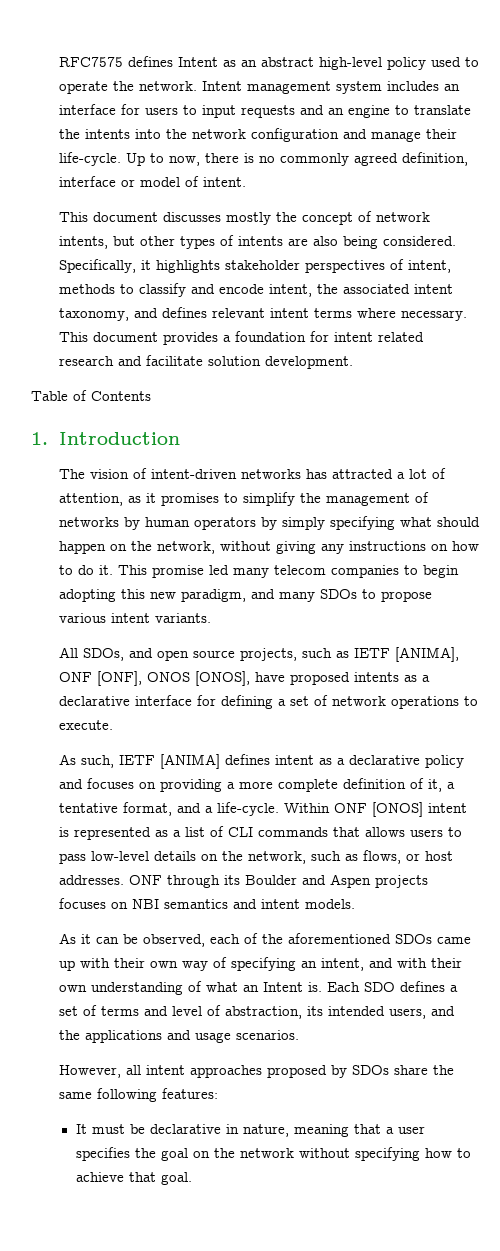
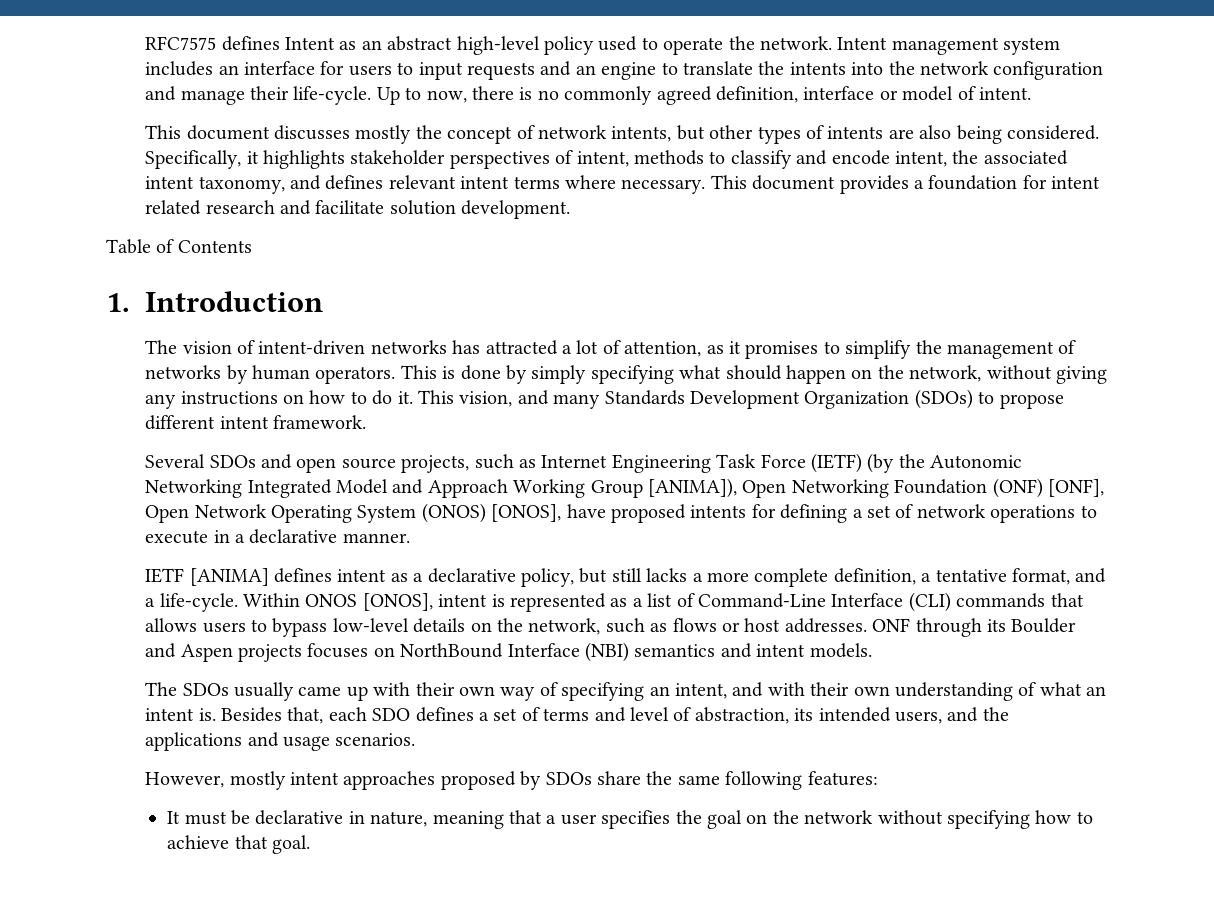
[194,517,257,530] operators -> [315,365,501,384] operators. This is done
[152,565,460,578] [59,589,433,602] [59,613,212,623] [59,647,125,661] promise led many telecom companies to begin adopting this new paradigm, and many SDOs to propose various intent variants. // All SDOs, -> [459,389,1064,409] [145,415,366,430] [145,454,256,468] vision, and many Standards Development Organization (SDOs) to propose different intent framework. // Several SDOs
[354,647,460,662] [59,671,431,686] [59,695,193,706] IETF [ANIMA], ONF [ONF], ONOS [ONOS], have proposed intents as a declarative interface -> [541,453,1023,473] [145,478,1104,498] [145,503,747,523] Internet Engineering Task Force (IETF) (by the Autonomic Networking Integrated Model and Approach Working Group [ANIMA]), Open Networking Foundation (ONF) [ONF], Open Network Operating System (ONOS) [ONOS], have proposed intents
[59,720,114,730] [59,754,115,768] execute. // As such, -> [145,529,410,544] execute in a declarative manner. //
[425,755,465,768] [59,778,443,792] policy and focuses on providing a more complete definition of it, -> [520,568,916,587] policy, but still lacks a more complete definition,
[334,802,424,817] ONF [ONOS] -> [305,593,433,611] ONOS [ONOS],
[228,827,254,837] CLI -> [697,592,951,612] Command-Line Interface (CLI)
[59,853,87,864] pass -> [272,618,328,637] bypass
[363,850,402,864] flows, -> [672,618,717,632] flows
[132,899,160,909] NBI -> [400,642,629,662] NorthBound Interface (NBI)
[59,933,433,947] As it can be observed, each of the aforementioned SDOs -> [145,682,294,701] The SDOs usually
[263,982,361,992] Intent is. Each -> [145,707,367,724] intent is. Besides that, each
[126,1065,142,1075] all -> [229,771,286,790] mostly

